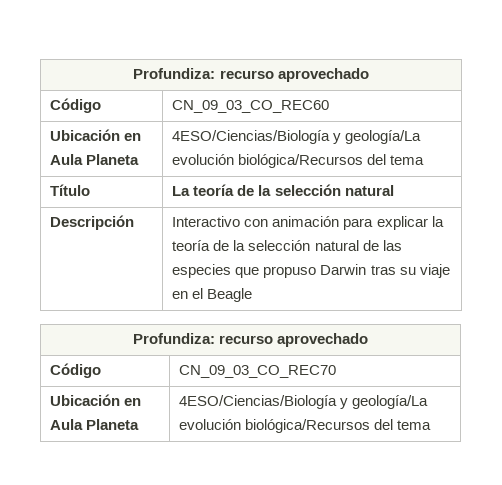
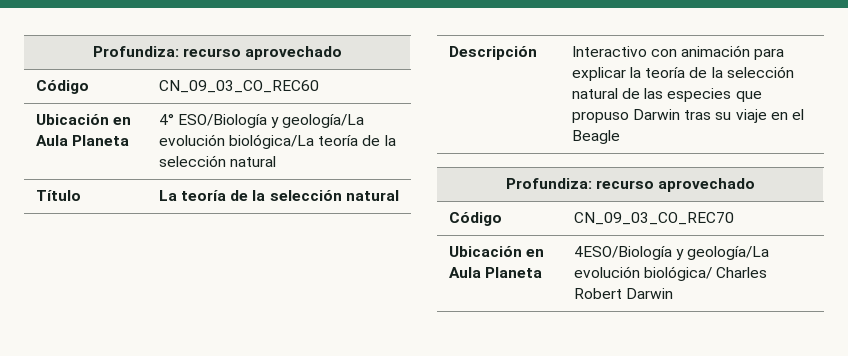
[172,130,422,144] [172,154,425,168] 4ESO/Ciencias/Biología y geología/La evolución biológica/Recursos del tema -> [158,114,365,128] [158,134,396,149] [158,155,277,167] 4° ESO/Biología y geología/La evolución biológica/La teoría de la selección natural
[179,395,429,409] [179,419,432,433] 4ESO/Ciencias/Biología y geología/La evolución biológica/Recursos del tema -> [573,246,770,260] [573,266,768,281] [573,288,674,299] 4ESO/Biología y geología/La evolución biológica/ Charles Robert Darwin

